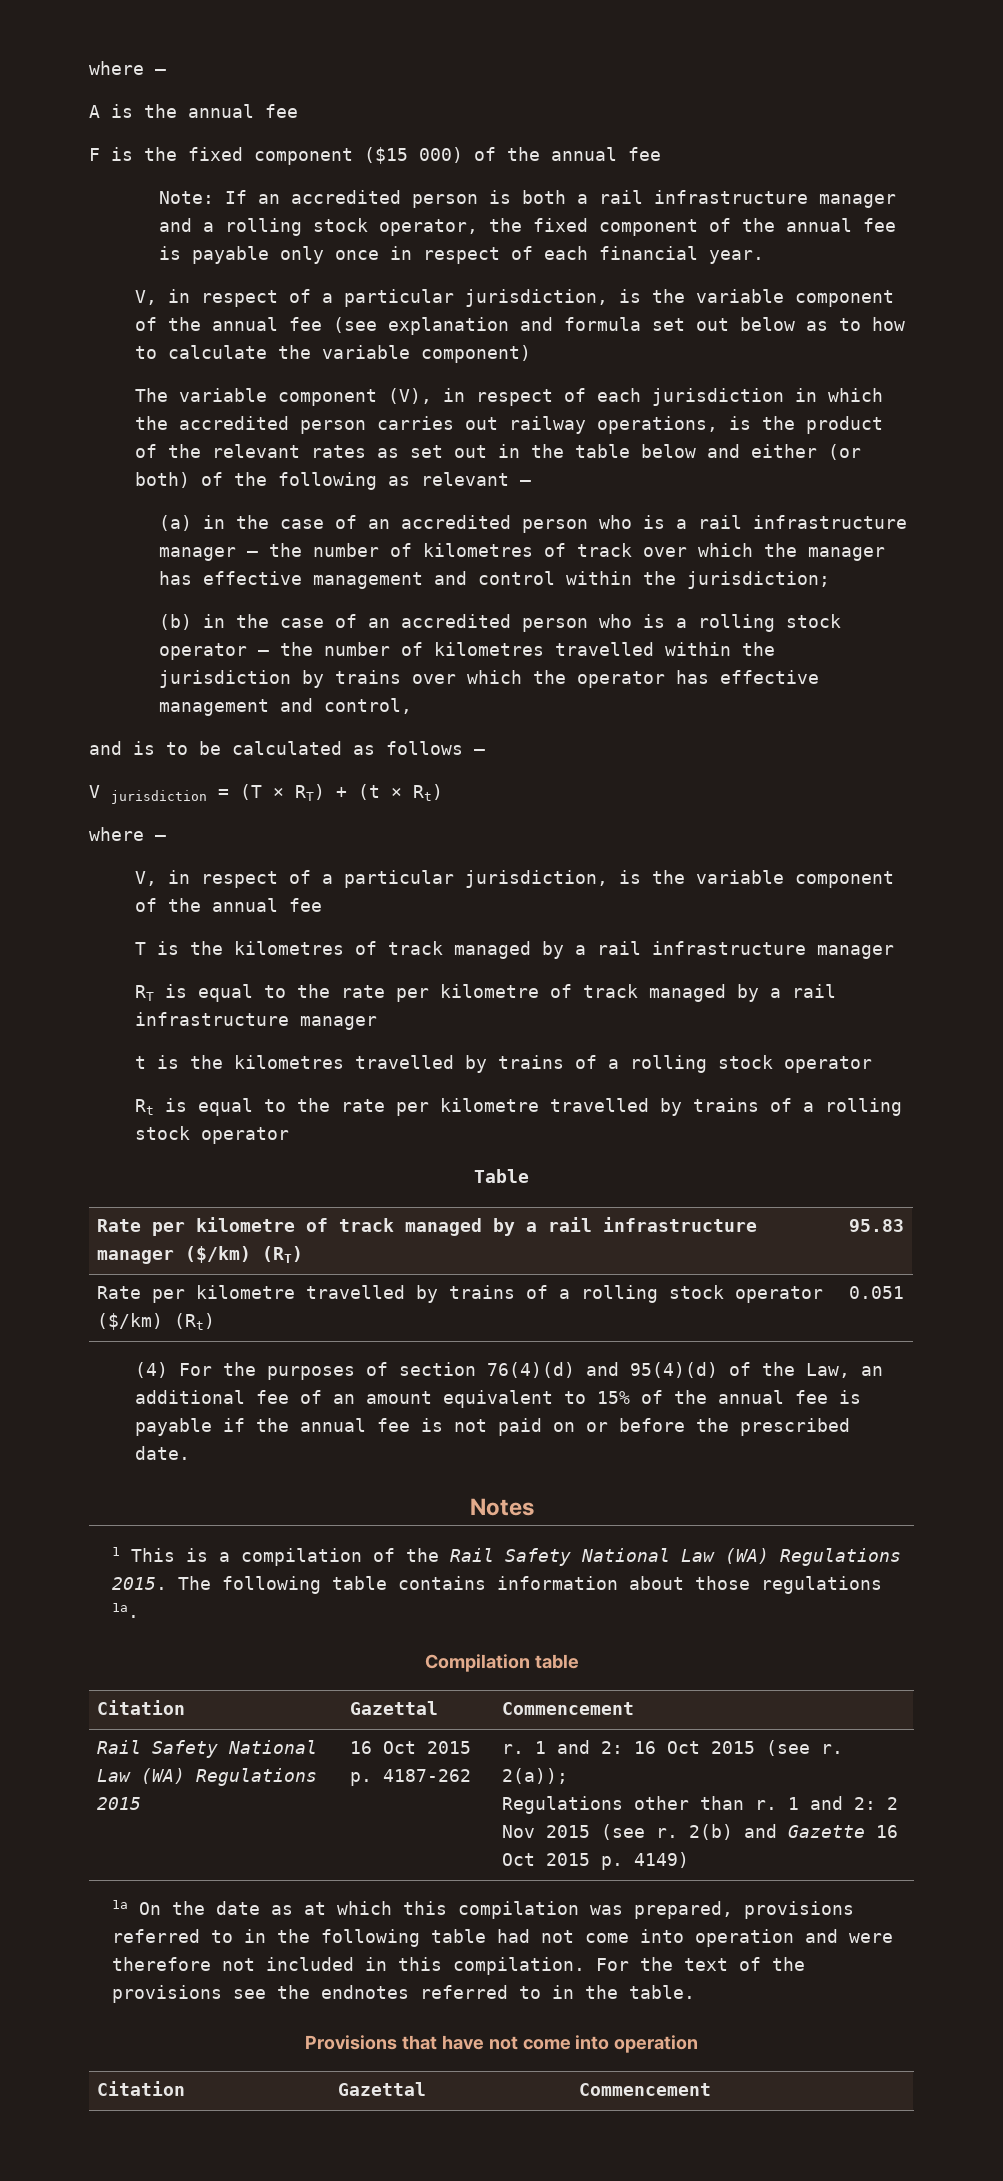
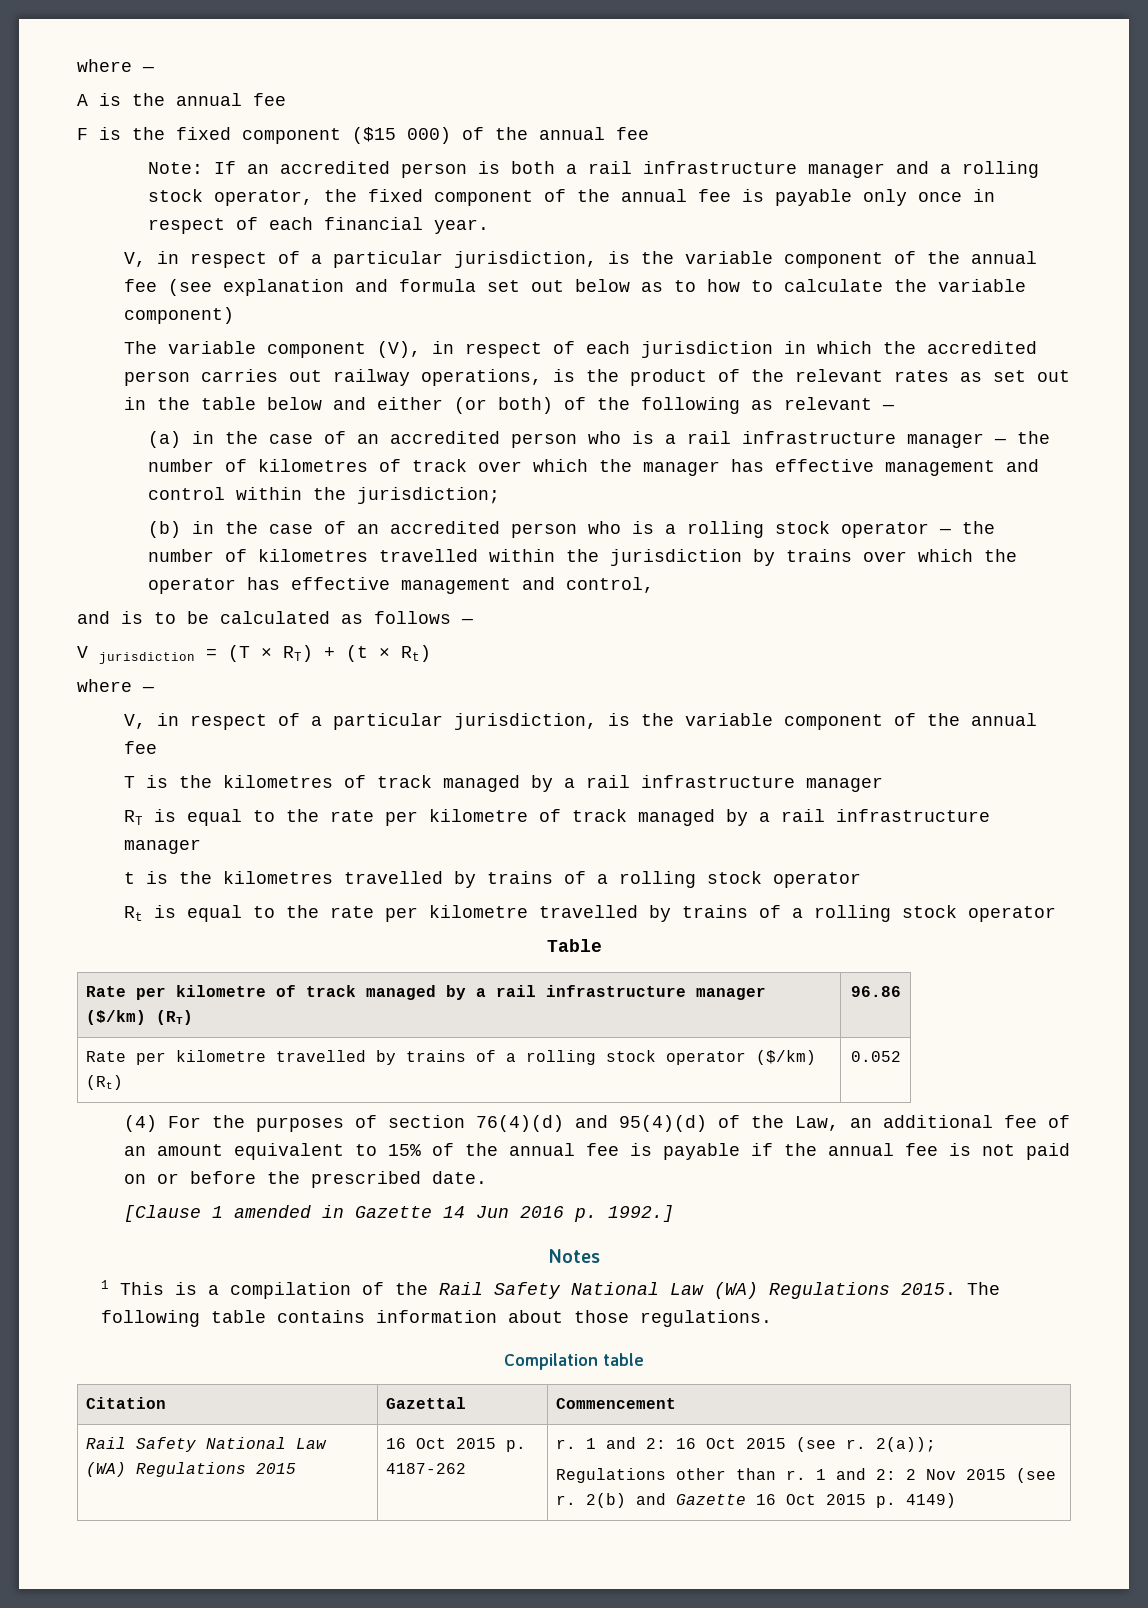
[849,1219,904,1232] 95.83 -> [850,986,901,997] 96.86
[849,1286,904,1299] 0.051 -> [850,1051,901,1062] 0.052
(191, 1453) none -> [124,1205,675,1222] // [Clause 1 amended in Gazette 14 Jun 2016 p. 1992.]
[761,1576,883,1594] [112,1603,140,1618] regulations 1a. -> [639,1310,772,1327] regulations.
[112,1900,855,1919] [112,1929,894,1947] [112,1957,806,1975] [112,1985,696,2003] [304,2035,699,2053] [97,2081,186,2096] [338,2082,427,2096] [579,2083,712,2096] // 1a On the date as at which this compilation was prepared, provisions referred to in the following table had not come into operation and were therefore not included in this compilation. For the text of the provisions see the endnotes referred to in the table. // Provisions that have not come into operation // Citation | Gazettal | Commencement -> (957, 1500) none

